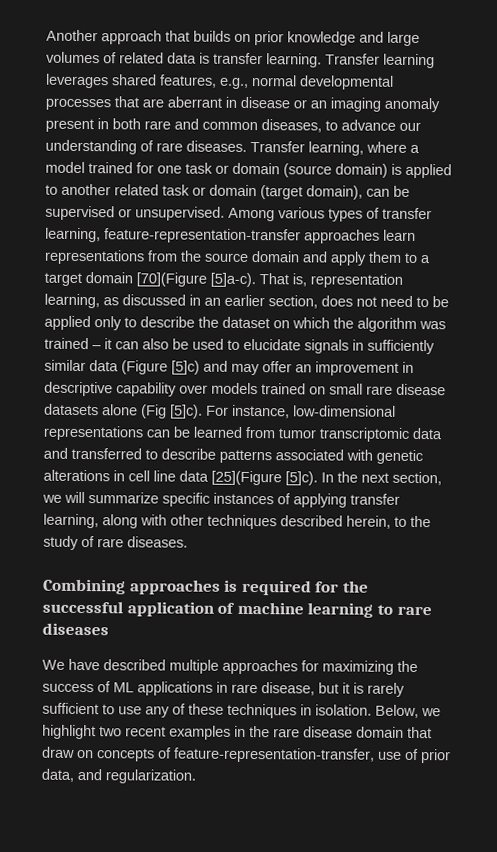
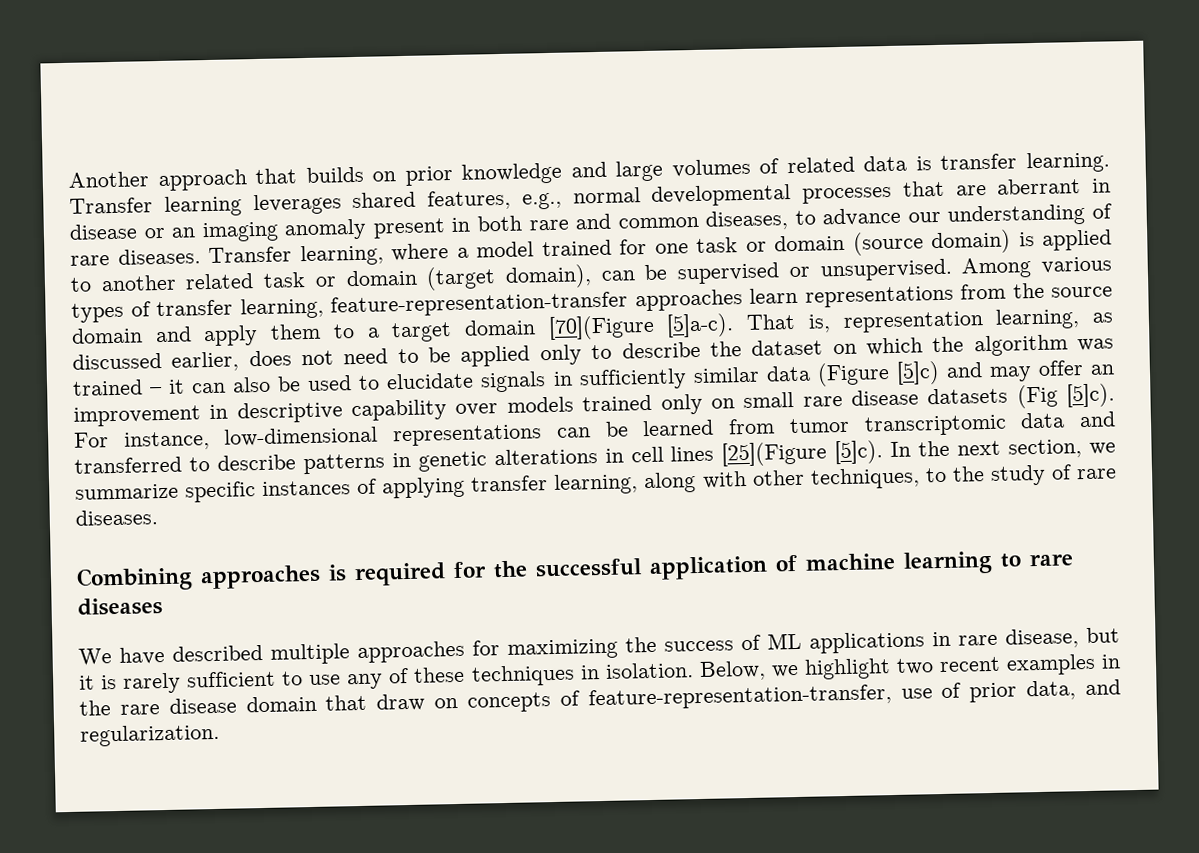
[189,294,318,309] in an earlier section, -> [171,351,240,372] earlier,
(306, 389) none -> [660,393,703,415] only
[102,404,138,416] alone -> (1009, 396) none
[275,449,373,461] associated with -> [391,452,411,468] in
[153,470,209,482] line data -> [670,445,715,462] lines
[64,491,85,504] will -> (1116, 448) none
[207,514,391,530] techniques described herein, -> [809,467,920,490] techniques,

